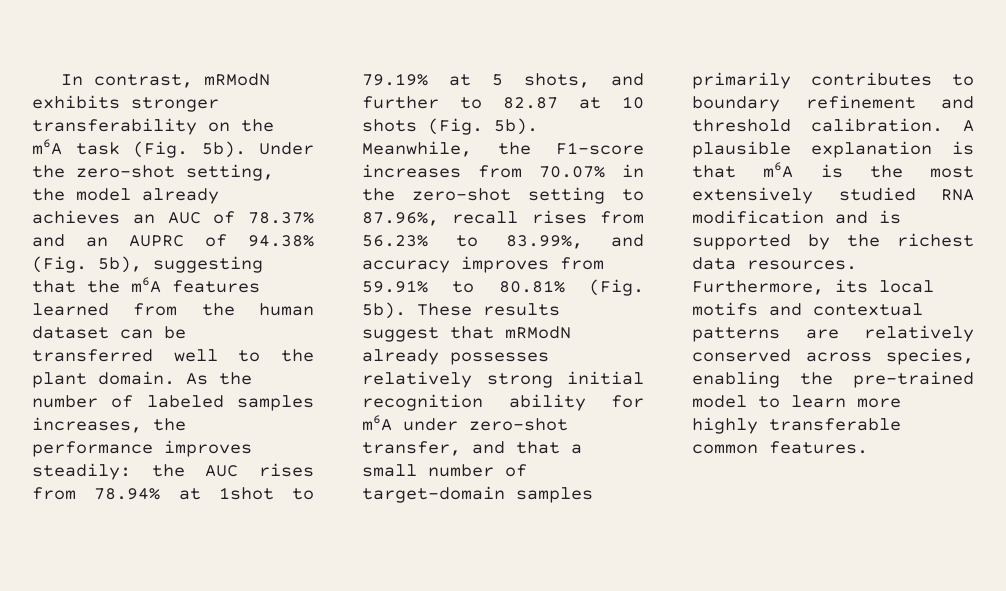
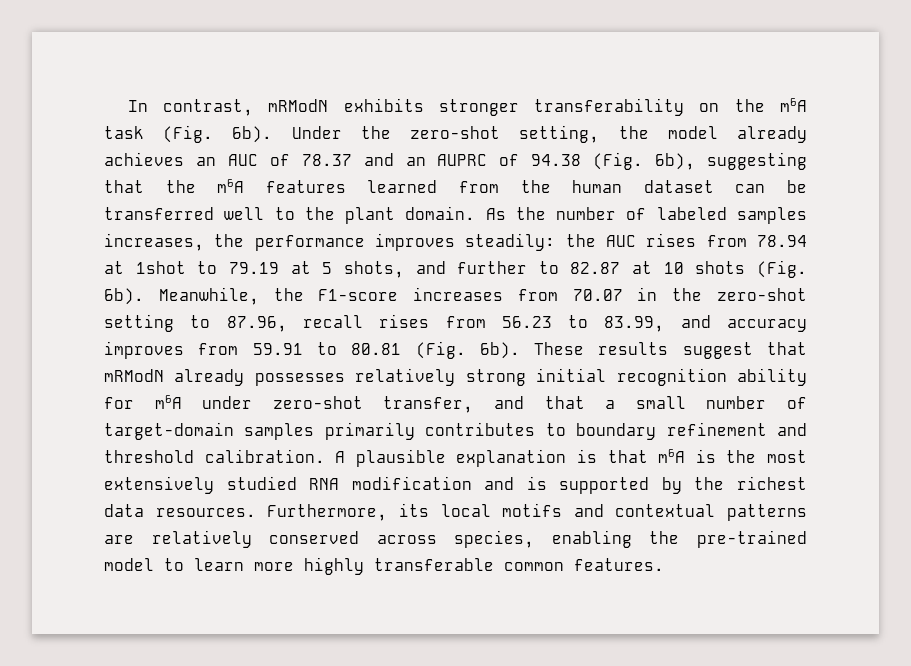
[201,141,246,158] 5b). -> [232,126,273,143] 6b).
[248,212,314,224] 78.37% -> [301,154,352,166] 78.37
[248,235,314,247] [32,256,142,273] 94.38% (Fig. 5b), -> [531,152,696,170] 94.38 (Fig. 6b),
[94,488,161,500] 78.94% -> [757,235,807,247] 78.94
[362,73,428,86] 79.19% -> [228,262,279,274] 79.19
[494,118,538,135] 5b). -> [104,288,144,305] 6b).
[539,166,605,178] 70.07% -> [572,289,623,301] 70.07
[362,212,439,226] 87.96%, -> [226,316,287,332] 87.96,
[362,235,583,249] 56.23% to 83.99%, -> [501,315,665,332] 56.23 to 83.99,
[362,279,644,296] [362,302,406,319] 59.91% to 80.81% (Fig. 5b). -> [252,341,520,359] 59.91 to 80.81 (Fig. 6b).

